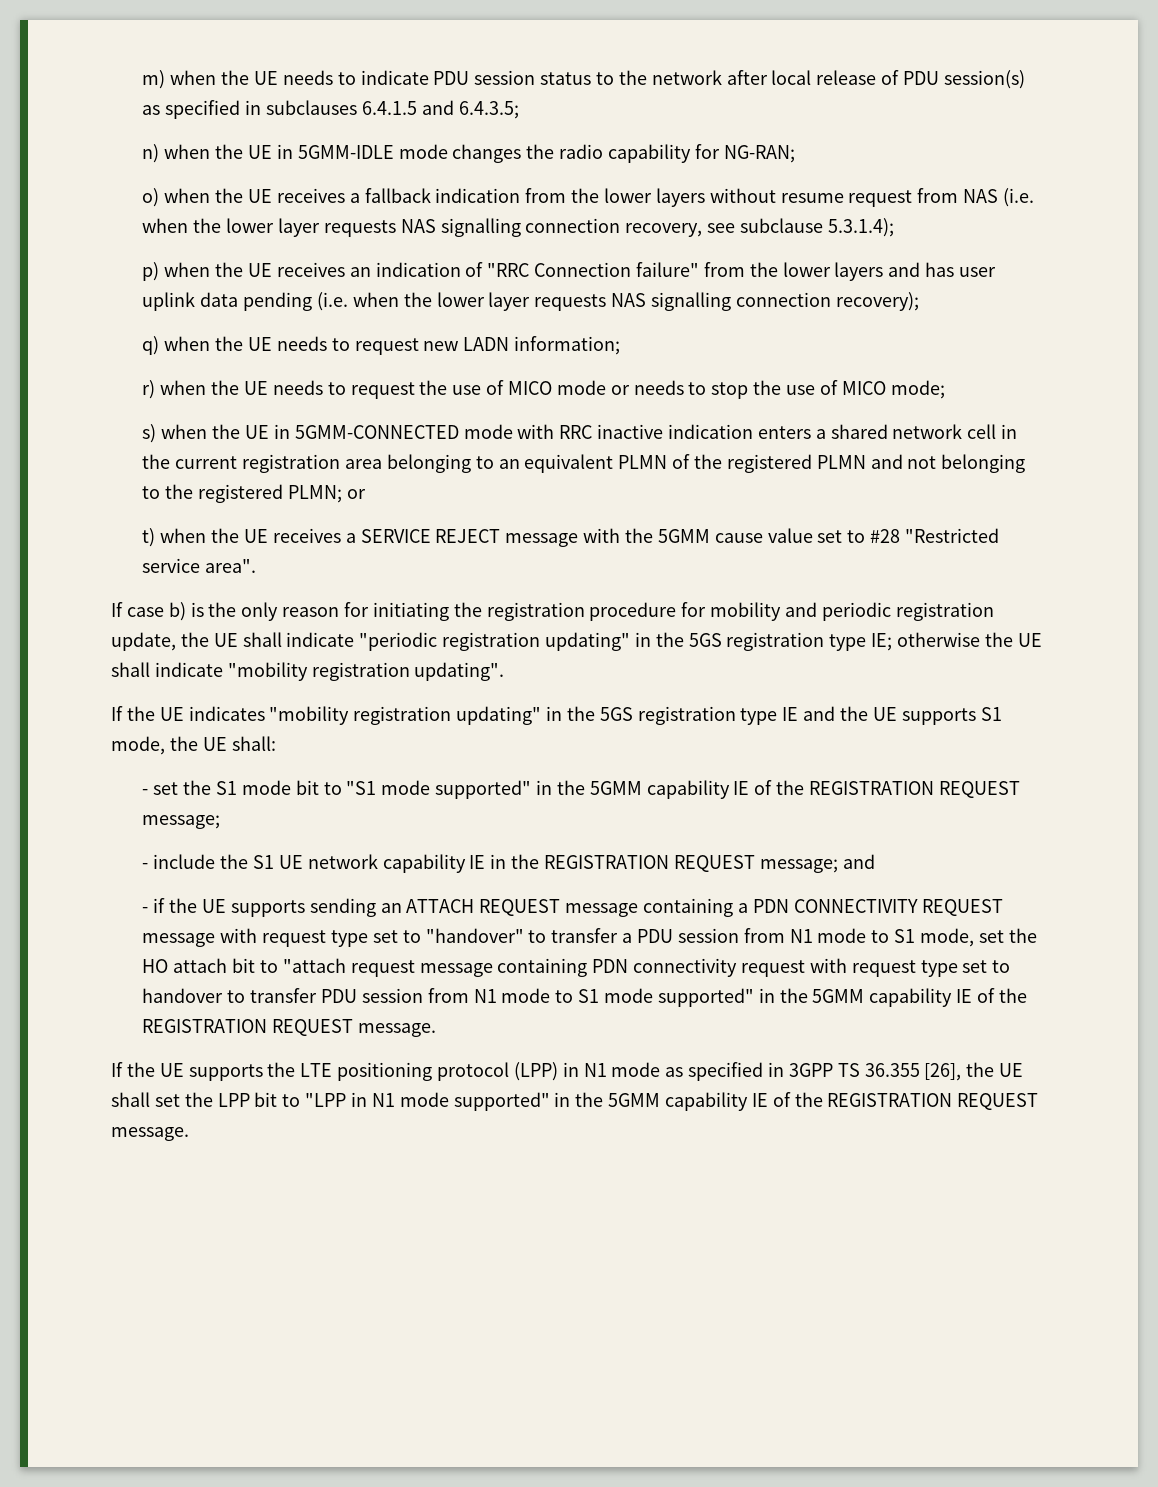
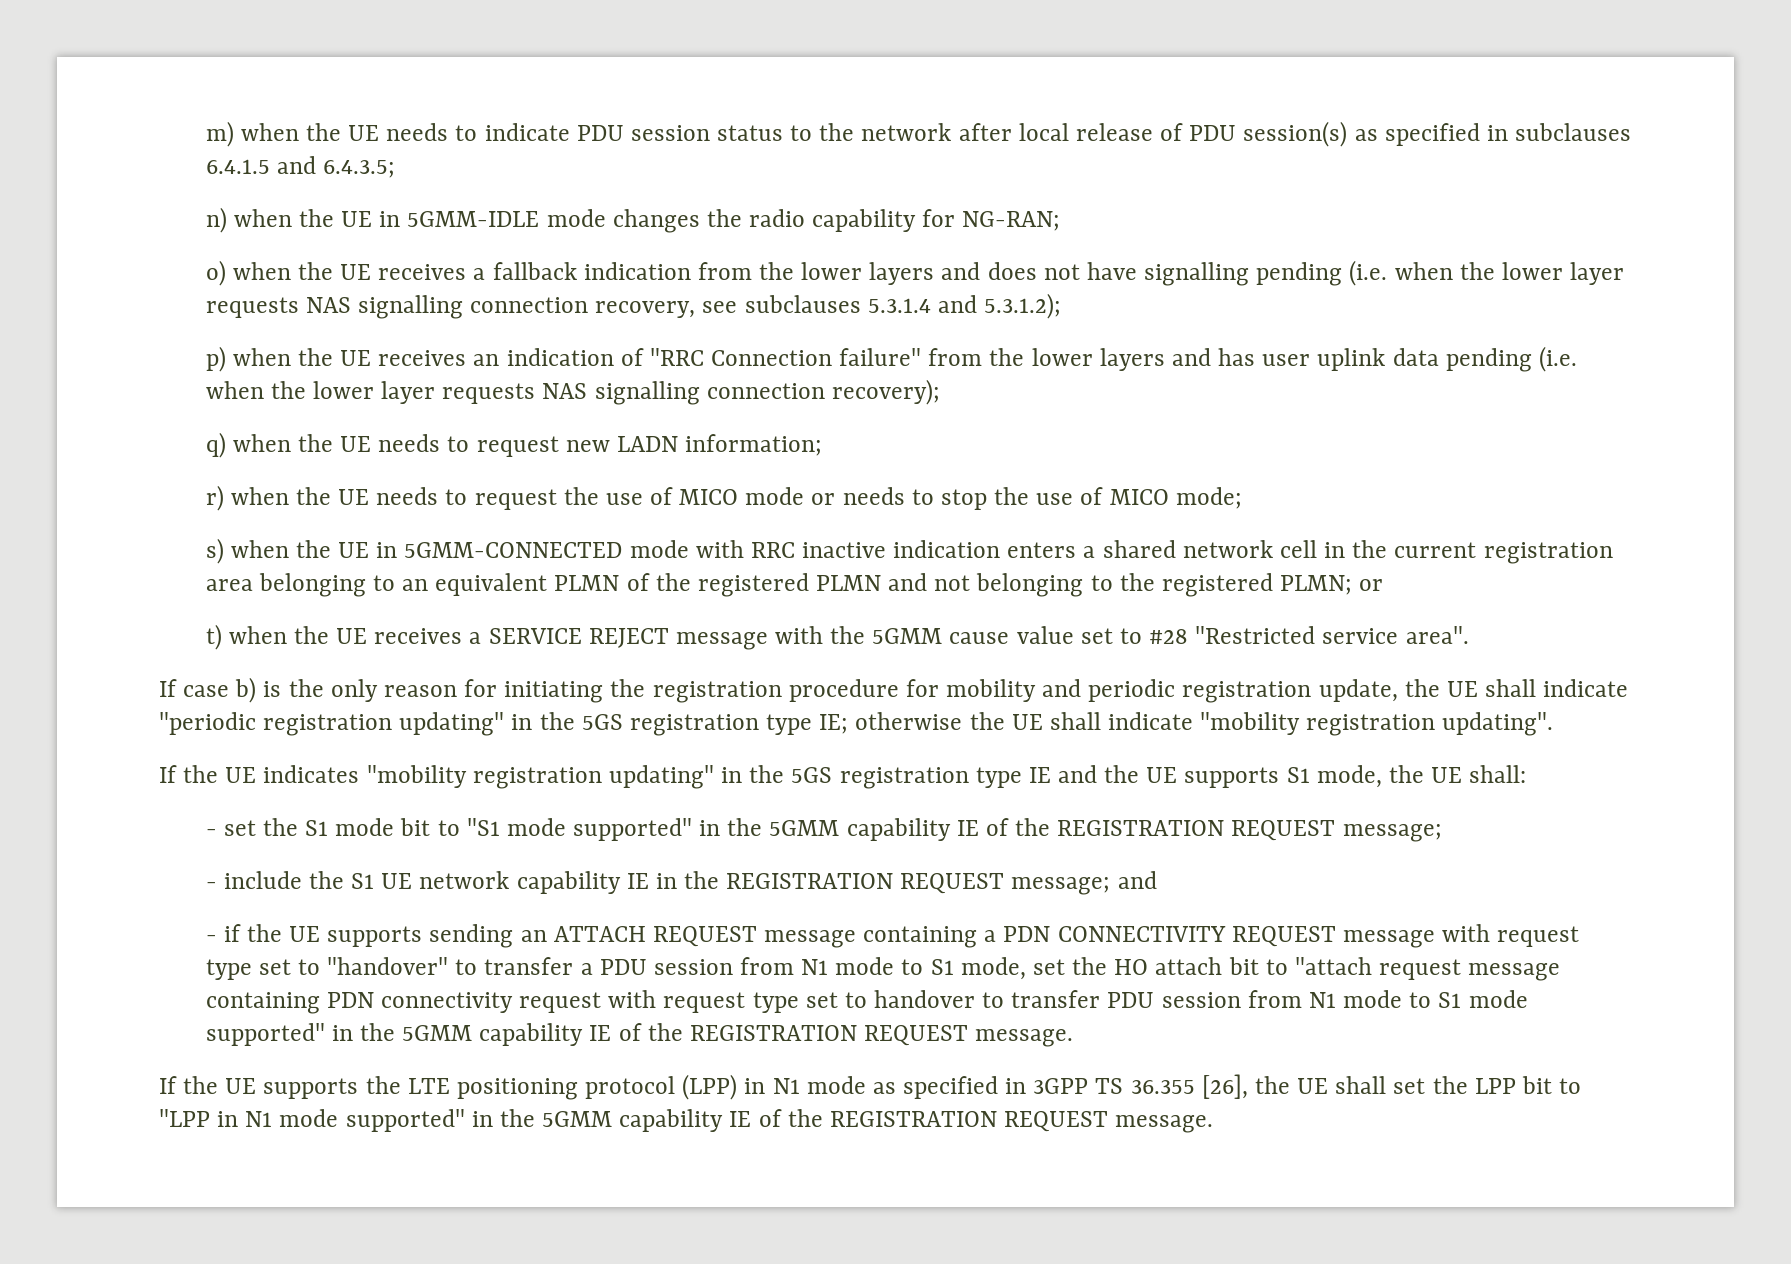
[709,188,999,207] without resume request from NAS -> [941,262,1343,286] and does not have signalling pending
[739,218,894,237] subclause 5.3.1.4); -> [744,293,1061,319] subclauses 5.3.1.4 and 5.3.1.2);

